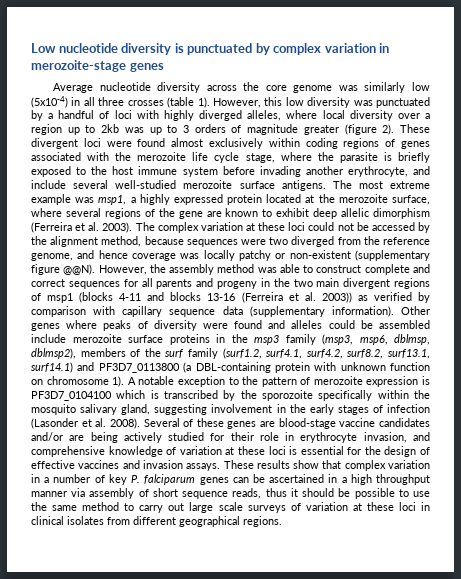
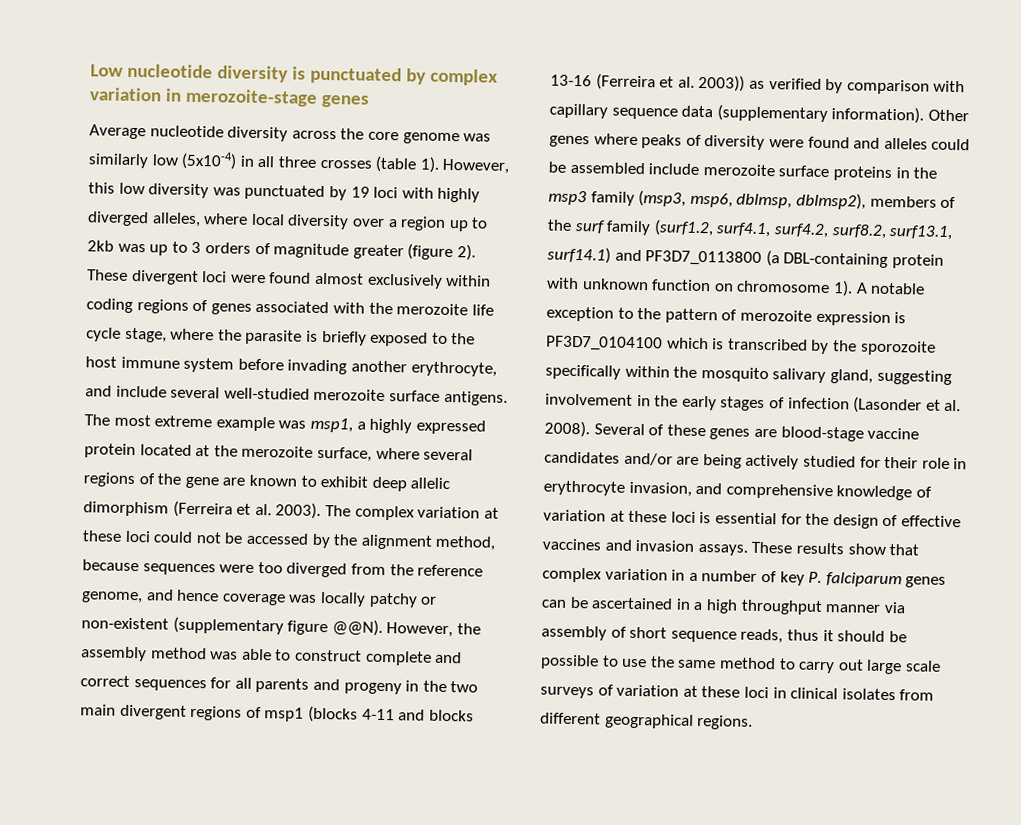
[48,110,110,119] a handful of -> [350,186,370,198] 19
[269,237,289,245] two -> [257,562,283,574] too

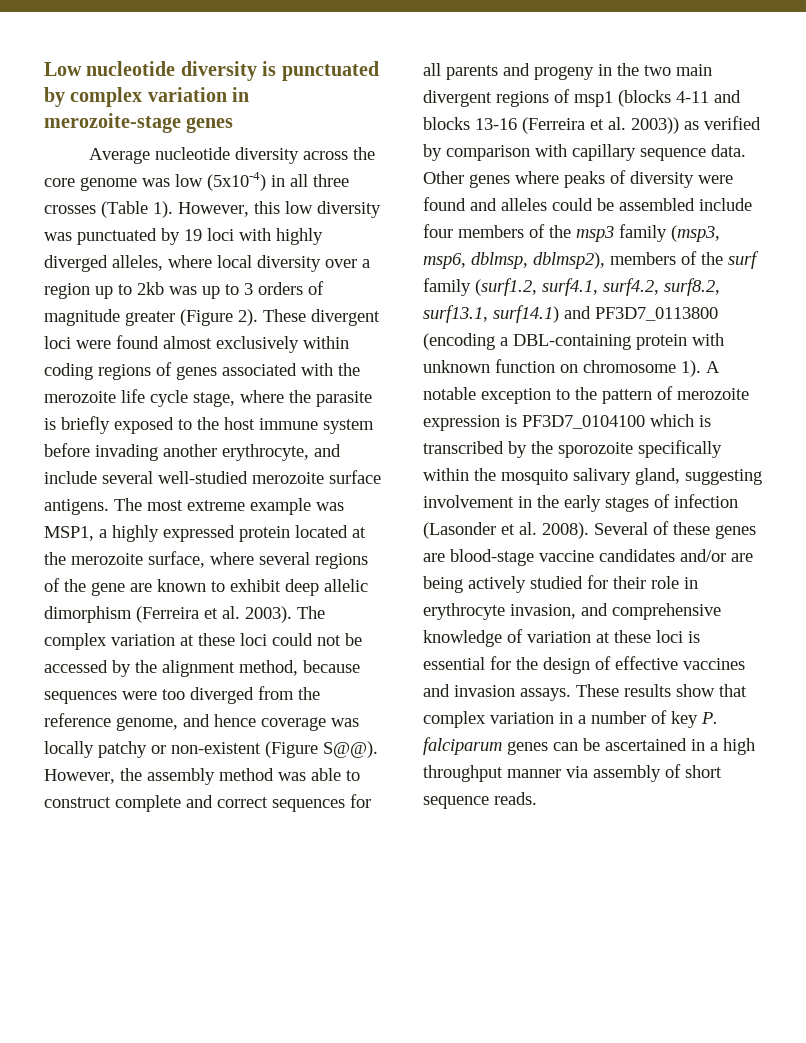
[88,153,149,169] similarly -> (170, 182) none
[375,155,418,173] (table -> [101,201,148,218] (Table
[407,243,454,261] (figure -> [180,309,233,326] (Figure
[309,417,353,433] msp1, -> [44,526,94,541] MSP1,
[172,616,383,636] (supplementary figure @@N). -> [265,741,378,758] (Figure S@@).
[681,104,925,124] data (supplementary information). -> [711,144,746,157] data.
[702,164,910,182] merozoite surface proteins in -> [423,224,545,238] four members of
[765,250,780,267] (a -> [423,333,508,350] (encoding a
[740,628,907,644] [540,654,941,675] [540,684,935,701] [540,712,754,730] reads, thus it should be possible to use the same method to carry out large scale surveys of variation at these loci in clinical isolates from different geographical regions. -> [494,792,537,805] reads.

